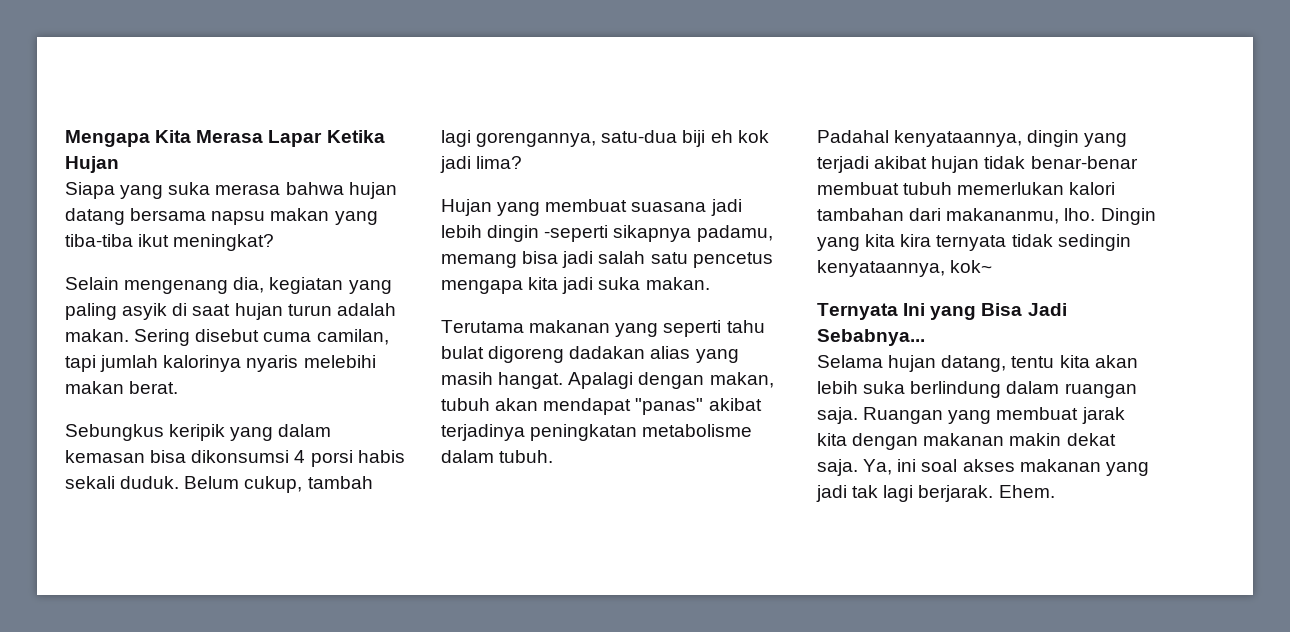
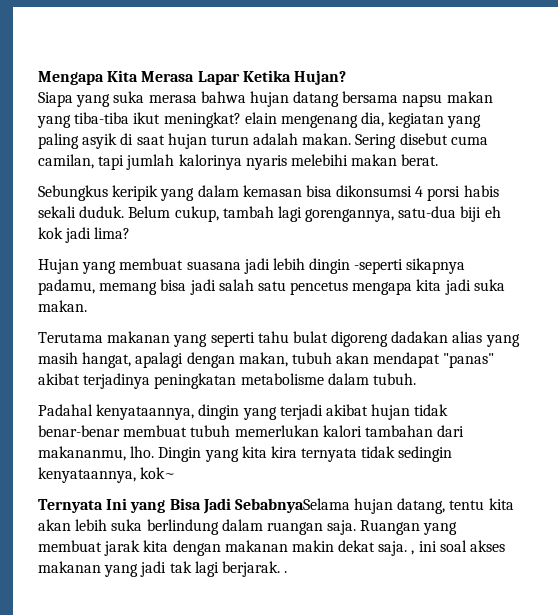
[65,156,119,173] Hujan -> [293,70,346,85] Hujan?
[65,277,119,290] // Selain -> [244,112,277,124] elain
[498,372,634,389] hangat. Apalagi -> [82,352,184,368] hangat, apalagi
[817,329,925,346] [817,355,883,368] Sebabnya... // Selama -> [234,498,350,513] SebabnyaSelama
[863,459,893,475] Ya, -> [411,550,415,555] ,
[998,485,1055,498] Ehem. -> [284,571,288,573] .

